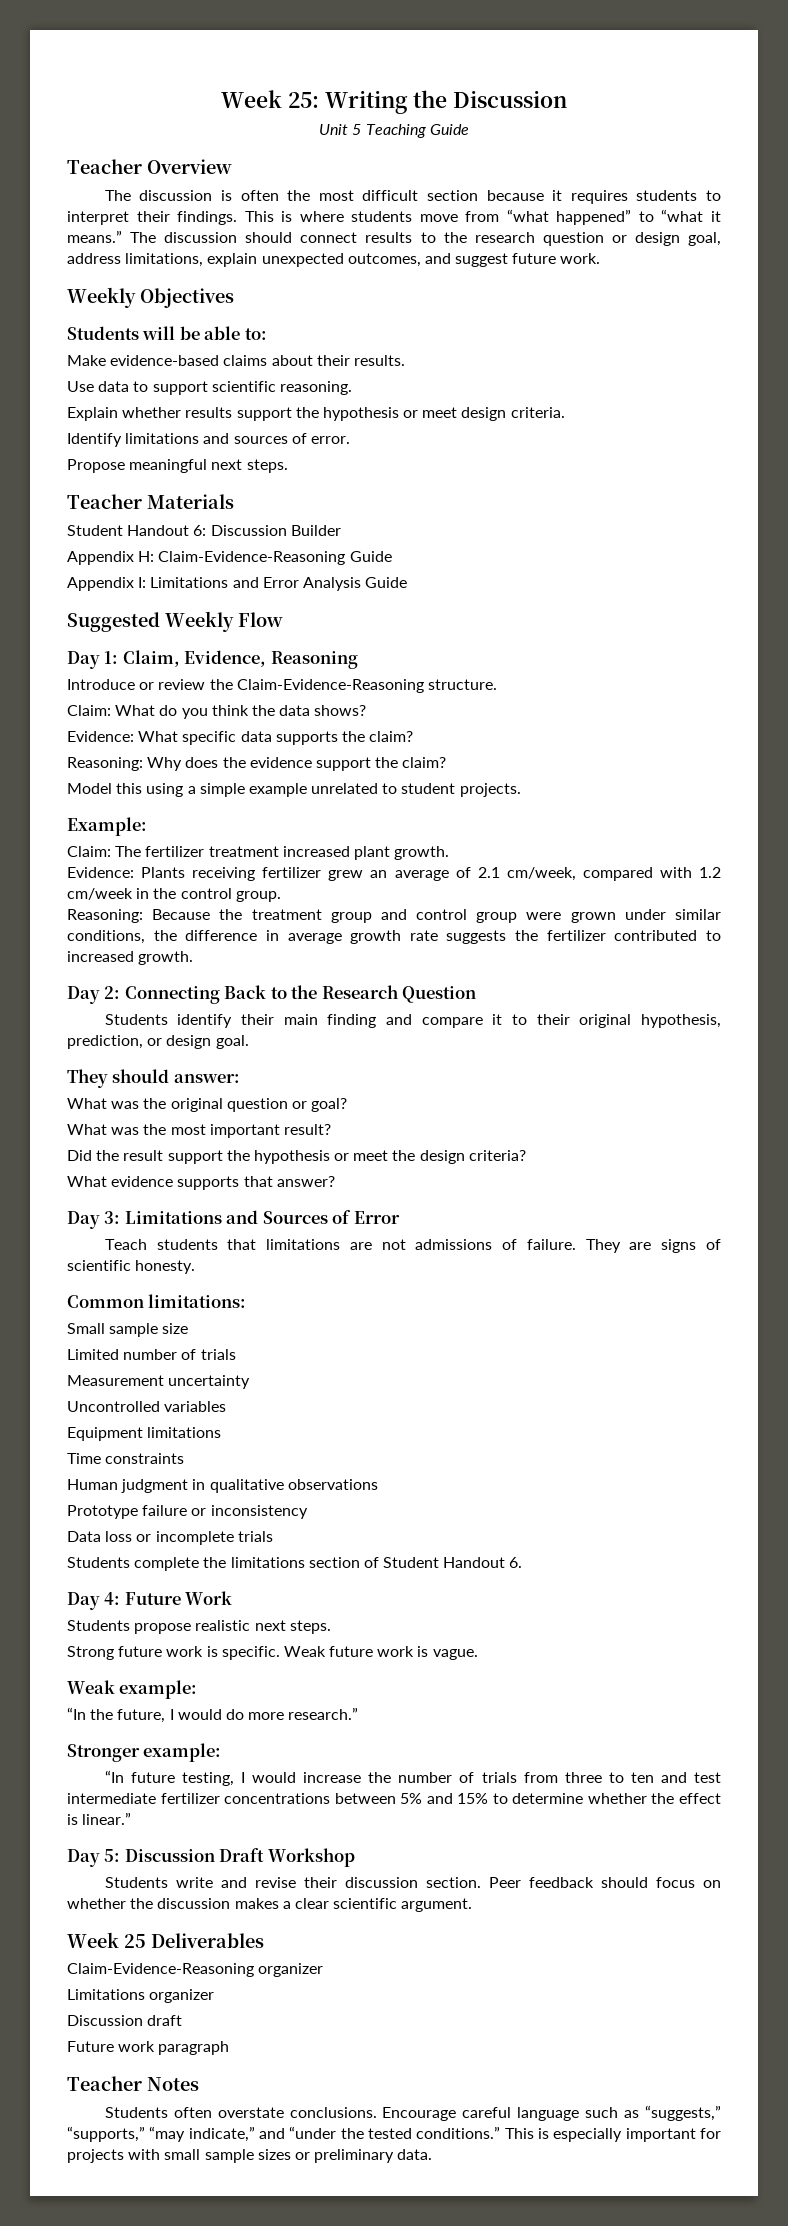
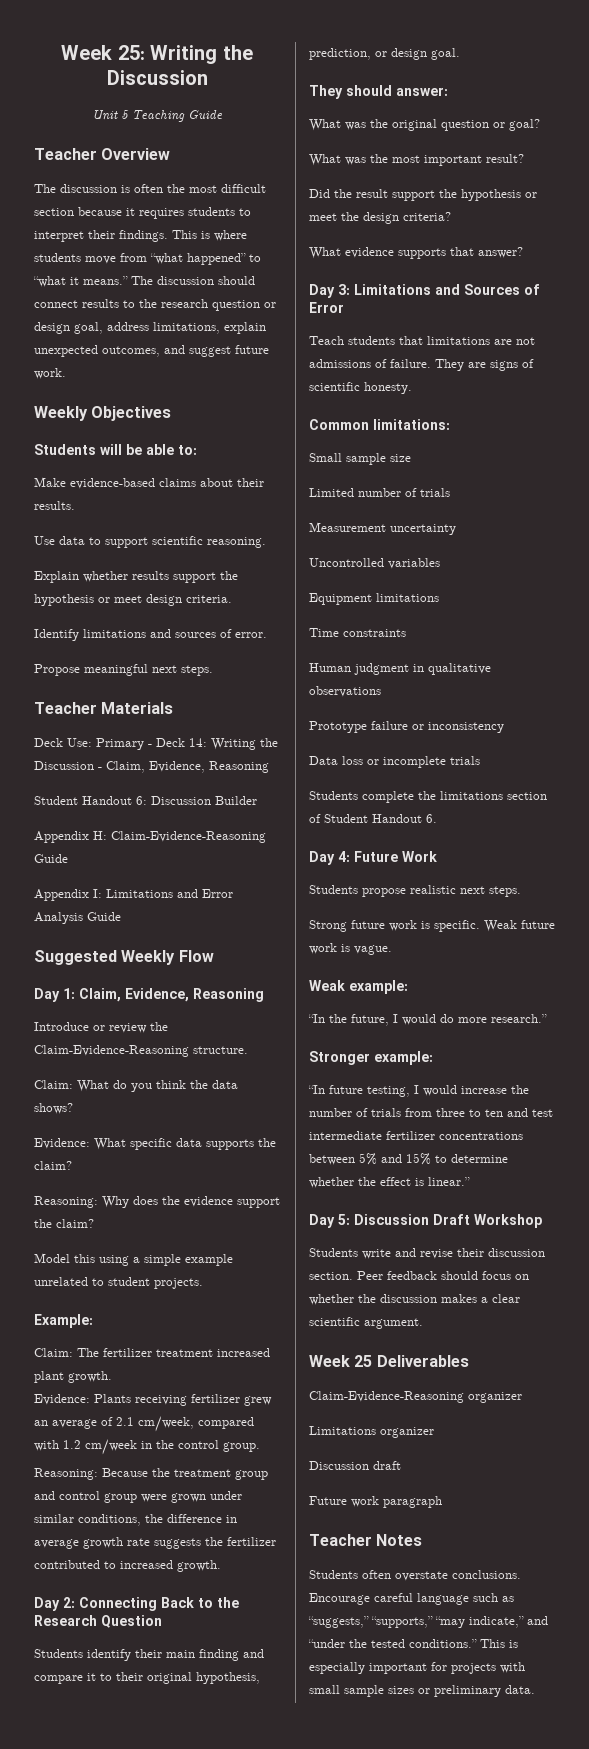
(234, 501) none -> [34,738,278,750] [34,761,269,773] // Deck Use: Primary - Deck 14: Writing the Discussion - Claim, Evidence, Reasoning

